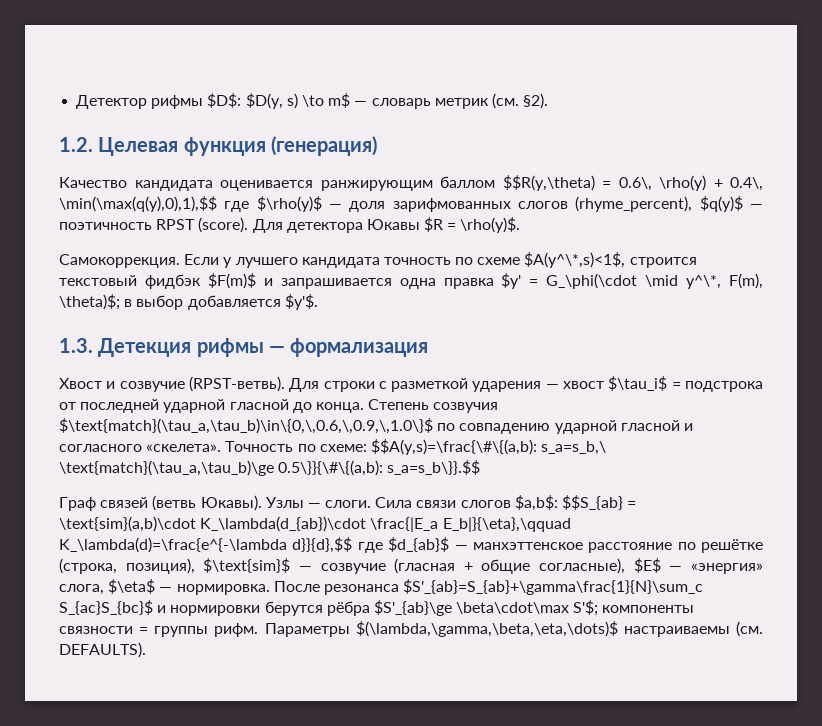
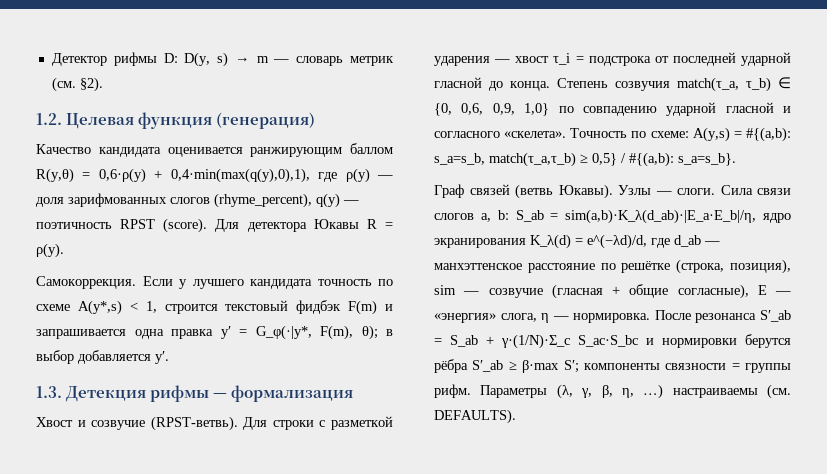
[207,93,351,109] $D$: $D(y, s) \to m$ -> [163,52,269,67] D: D(y, s) → m
[502,175,763,191] [59,196,322,212] $$R(y,\theta) = 0.6\, \rho(y) + 0.4\, \min(\max(q(y),0),1),$$ где $\rho(y)$ -> [36,168,370,183] R(y,θ) = 0,6·ρ(y) + 0,4·min(max(q(y),0),1), где ρ(y)
[699,196,743,212] $q(y)$ -> [316,193,340,208] q(y)
[424,217,521,233] $R = \rho(y)$. -> [366,219,394,229] [36,243,64,258] R = ρ(y).
[524,252,626,268] $A(y^\*,s)<1$, -> [77,300,157,315] A(y*,s) < 1,
[207,273,256,289] $F(m)$ -> [348,300,378,315] F(m)
[501,273,763,289] [59,294,120,310] $y' = G_\phi(\cdot \mid y^\*, F(m), \theta)$; -> [220,325,378,340] y′ = G_φ(·|y*, F(m), θ);
[284,294,318,310] $y'$. -> [155,351,169,364] y′.
[608,376,668,391] $\tau_i$ -> [553,53,571,65] τ_i
[59,418,433,434] $\text{match}(\tau_a,\tau_b)\in\{0,\,0.6,\,0.9,\,1.0\}$ -> [677,77,791,92] [434,103,550,116] match(τ_a, τ_b) ∈ {0, 0,6, 0,9, 1,0}
[370,439,607,455] [59,460,481,476] $$A(y,s)=\frac{\#\{(a,b): s_a=s_b,\ \text{match}(\tau_a,\tau_b)\ge 0.5\}}{\#\{(a,b): s_a=s_b\}}.$$ -> [692,127,791,142] [434,152,736,167] A(y,s) = #{(a,b): s_a=s_b, match(τ_a,τ_b) ≥ 0,5} / #{(a,b): s_a=s_b}.
[514,495,637,511] [59,516,571,532] [59,537,450,553] $a,b$: $$S_{ab} = \text{sim}(a,b)\cdot K_\lambda(d_{ab})\cdot \frac{|E_a E_b|}{\eta},\qquad K_\lambda(d)=\frac{e^{-\lambda d}}{d},$$ где $d_{ab}$ -> [480,209,791,224] [434,234,701,249] a, b: S_ab = sim(a,b)·K_λ(d_ab)·|E_a·E_b|/η, ядро экранирования K_λ(d) = e^(−λd)/d, где d_ab
[203,558,291,573] $\text{sim}$ -> [434,285,456,295] sim
[633,558,661,573] $E$ -> [757,285,767,295] E
[108,579,156,594] $\eta$ -> [541,313,550,323] η
[403,579,704,595] [59,600,599,616] $S'_{ab}=S_{ab}+\gamma\frac{1}{N}\sum_c S_{ac}S_{bc}$ и нормировки берутся рёбра $S'_{ab}\ge \beta\cdot\max S'$; -> [760,310,791,322] [434,334,791,349] [434,359,579,373] S′_ab = S_ab + γ·(1/N)·Σ_c S_ac·S_bc и нормировки берутся рёбра S′_ab ≥ β·max S′;
[355,621,618,637] $(\lambda,\gamma,\beta,\eta,\dots)$ -> [556,384,664,399] (λ, γ, β, η, …)

